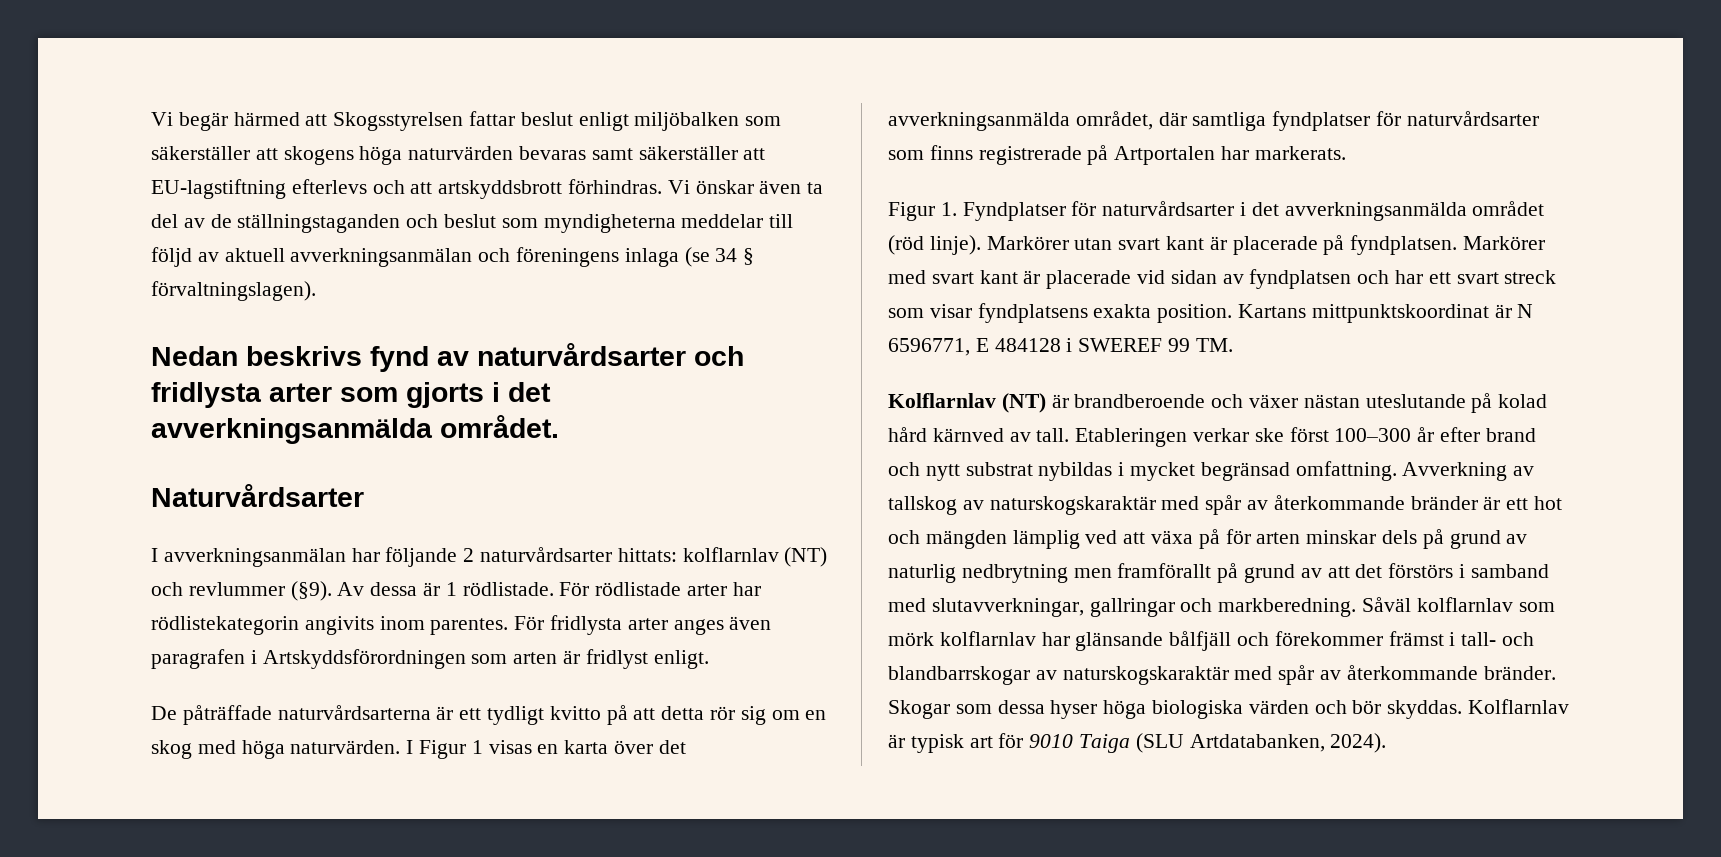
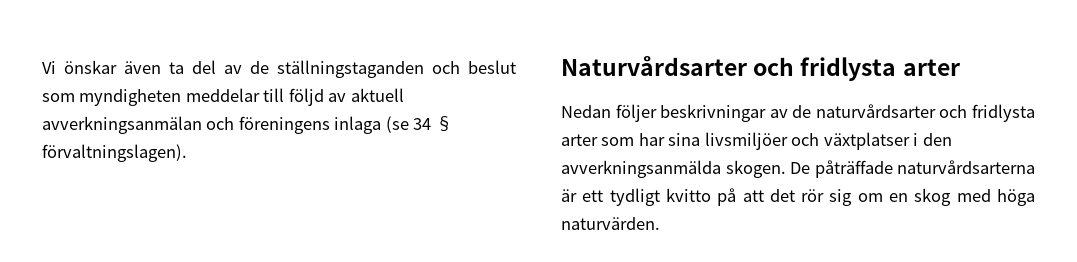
[151,111,782,131] [151,146,766,165] [151,179,690,199] Vi begär härmed att Skogsstyrelsen fattar beslut enligt miljöbalken som säkerställer att skogens höga naturvärden bevaras samt säkerställer att EU-lagstiftning efterlevs och att artskyddsbrott förhindras. Vi -> [42,61,56,74] Vi
[543,214,676,233] myndigheterna -> [79,89,182,106] myndigheten
[151,346,469,372] Nedan beskrivs fynd av -> [561,56,961,81] [561,104,812,122] Naturvårdsarter och fridlysta arter // Nedan följer beskrivningar av de
[406,382,551,408] [151,415,559,444] [151,484,364,507] [151,547,828,567] [151,581,761,601] [151,615,772,635] [151,649,709,669] gjorts i det avverkningsanmälda området. // Naturvårdsarter // I avverkningsanmälan har följande 2 naturvårdsarter hittats: kolflarnlav (NT) och revlummer (§9). Av dessa är 1 rödlistade. För rödlistade arter har rödlistekategorin angivits inom parentes. För fridlysta arter anges även paragrafen i Artskyddsförordningen som arten är fridlyst enligt. // -> [638,132,952,150] [561,160,786,178] har sina livsmiljöer och växtplatser i den avverkningsanmälda skogen.
[661,706,705,720] detta -> [769,189,795,202] det
[406,740,686,759] [888,111,1539,131] [888,145,1346,165] [888,201,1545,221] [888,235,1546,255] [888,269,1557,289] [888,303,1534,323] [888,338,1233,356] [888,393,1548,413] [888,427,1536,447] [888,461,1535,481] [888,495,1563,515] [888,529,1528,549] [888,563,1549,583] [888,597,1555,617] [888,631,1535,651] [888,665,1556,685] [888,699,1570,719] [888,733,1387,753] I Figur 1 visas en karta över det avverkningsanmälda området, där samtliga fyndplatser för naturvårdsarter som finns registrerade på Artportalen har markerats. // Figur 1. Fyndplatser för naturvårdsarter i det avverkningsanmälda området (röd linje). Markörer utan svart kant är placerade på fyndplatsen. Markörer med svart kant är placerade vid sidan av fyndplatsen och har ett svart streck som visar fyndplatsens exakta position. Kartans mittpunktskoordinat är N 6596771, E 484128 i SWEREF 99 TM. // Kolflarnlav (NT) är brandberoende och växer nästan uteslutande på kolad hård kärnved av tall. Etableringen verkar ske först 100–300 år efter brand och nytt substrat nybildas i mycket begränsad omfattning. Avverkning av tallskog av naturskogskaraktär med spår av återkommande bränder är ett hot och mängden lämplig ved att växa på för arten minskar dels på grund av naturlig nedbrytning men framförallt på grund av att det förstörs i samband med slutavverkningar, gallringar och markberedning. Såväl kolflarnlav som mörk kolflarnlav har glänsande bålfjäll och förekommer främst i tall- och blandbarrskogar av naturskogskaraktär med spår av återkommande bränder. Skogar som dessa hyser höga biologiska värden och bör skyddas. Kolflarnlav är typisk art för 9010 Taiga (SLU Artdatabanken, 2024). -> (660, 223) none

